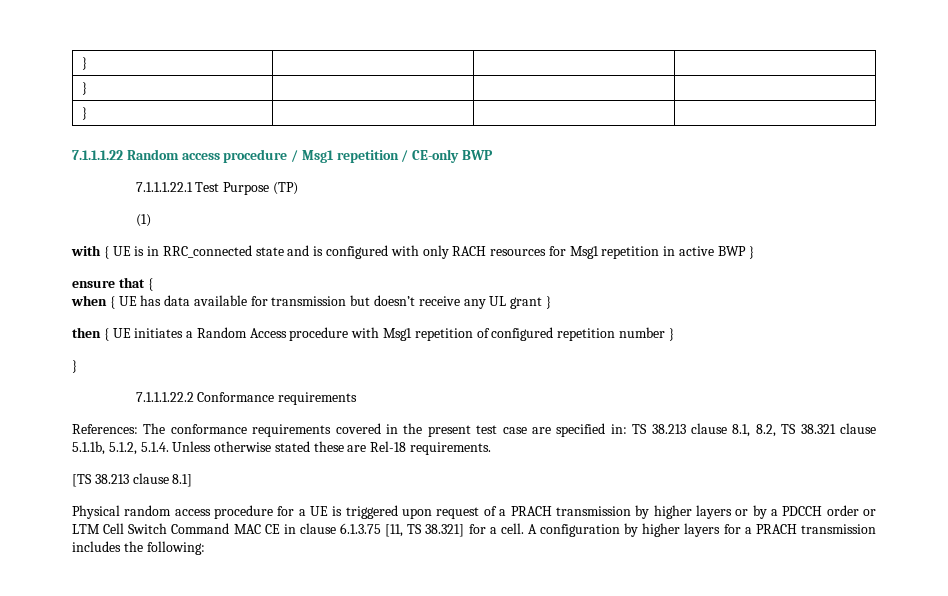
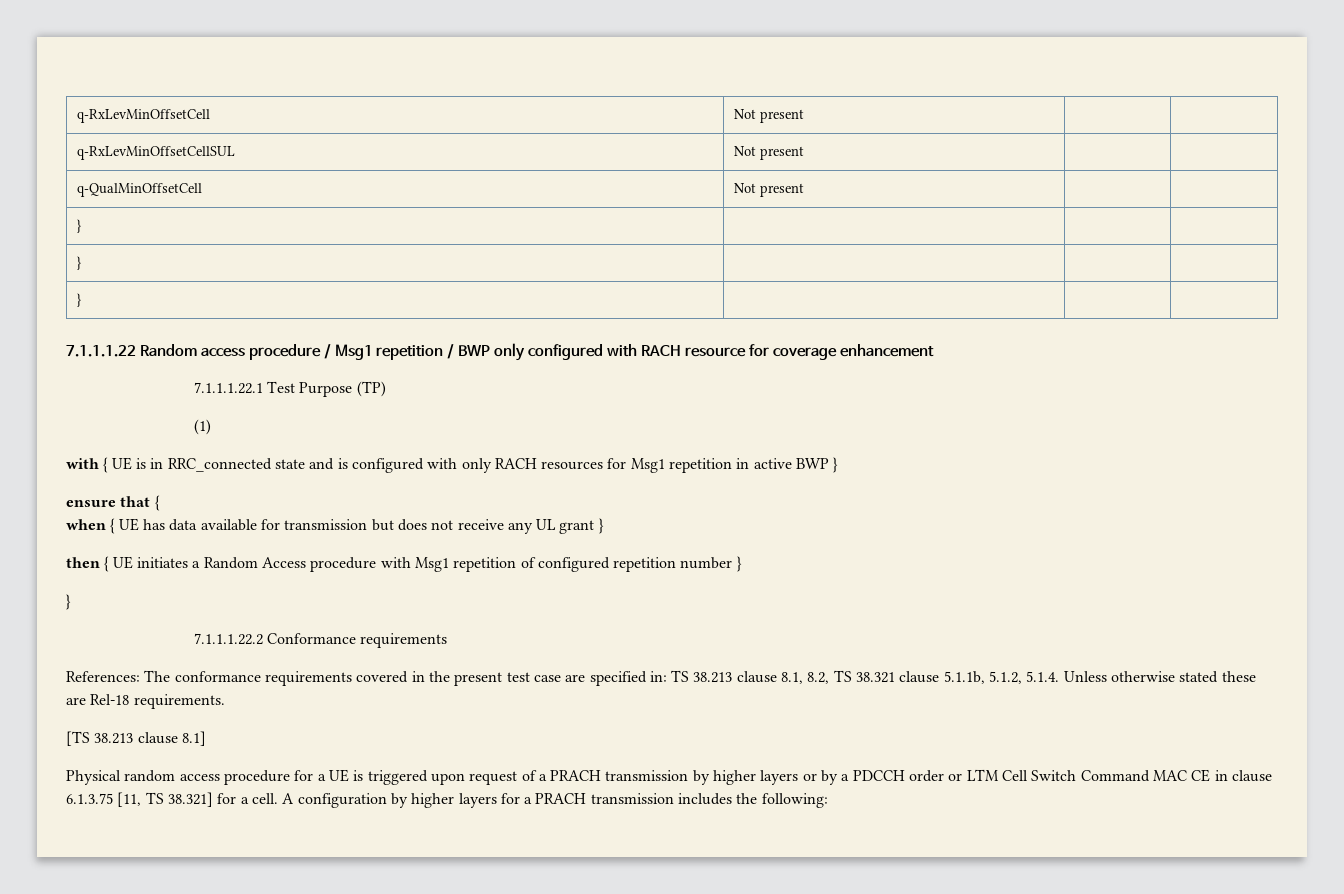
(81, 63) none -> [76,109,210,123] [733,109,804,123] [76,146,235,160] [733,146,804,160] [76,183,202,197] [733,183,804,197] q-RxLevMinOffsetCell | Not present | | // q-RxLevMinOffsetCellSUL | Not present | | // q-QualMinOffsetCell | Not present | | //
[412,149,494,163] CE-only BWP -> [458,343,934,361] BWP only configured with RACH resource for coverage enhancement
[374,295,416,306] doesn’t -> [397,519,454,531] does not

